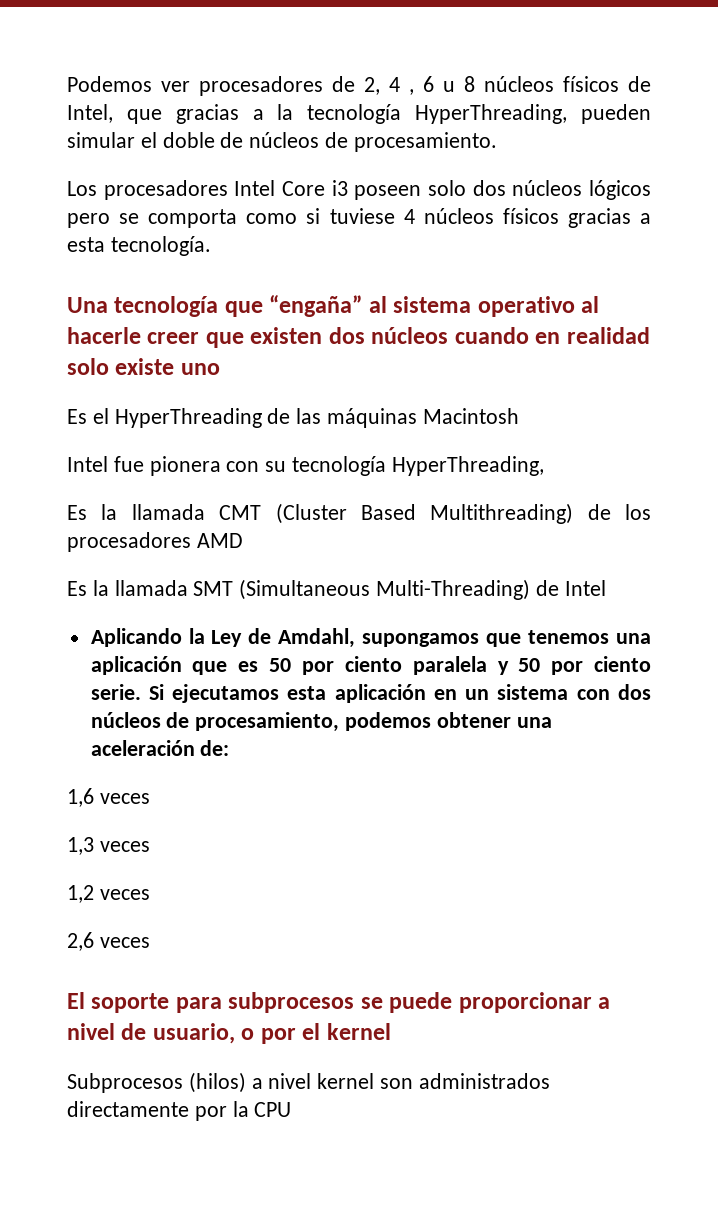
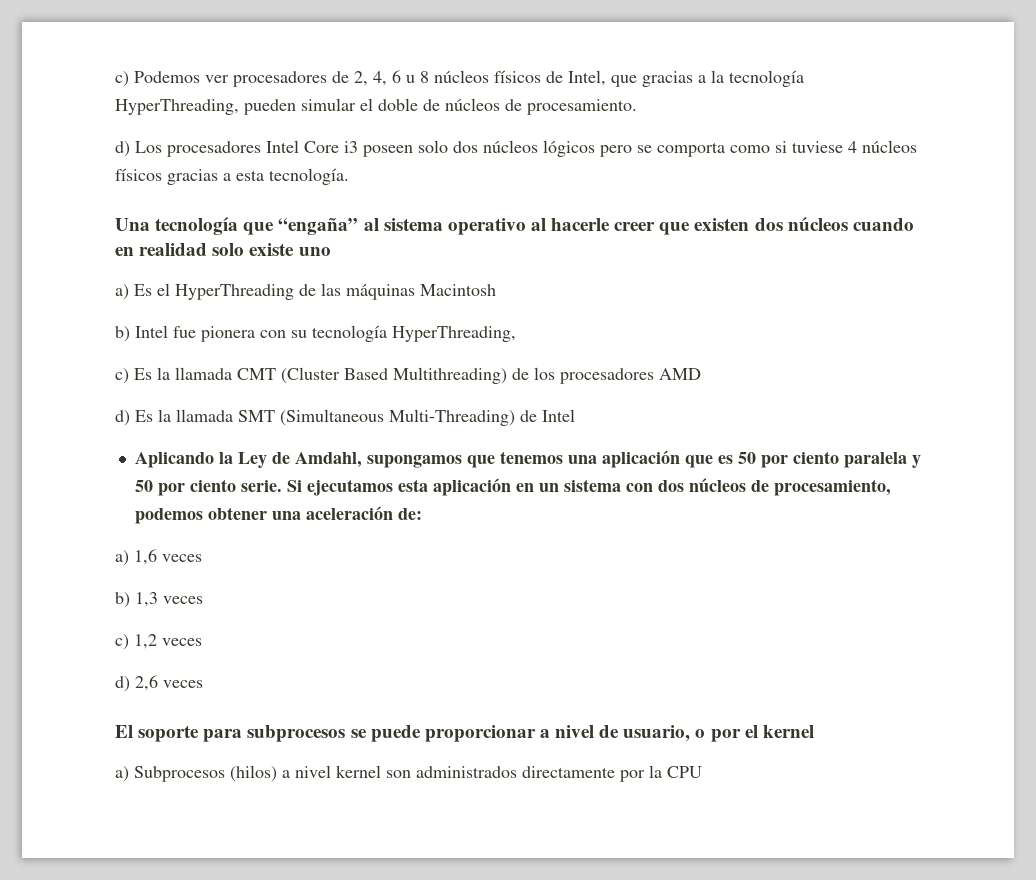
(67, 84) none -> [115,71,129,87] c)
[389,77,414,95] 4 , -> [373,71,387,86] 4,
(497, 142) none -> [115,141,130,157] d)
(220, 369) none -> [115,284,129,300] a)
(519, 416) none -> [115,326,130,342] b)
(544, 466) none -> [115,368,129,384] c)
(243, 540) none -> [115,410,130,426] d)
(230, 748) none -> [115,550,129,566] a)
(150, 798) none -> [115,592,130,608] b)
(150, 846) none -> [115,634,129,650] c)
(150, 894) none -> [115,676,130,692] d)
(391, 1031) none -> [115,766,129,782] a)

